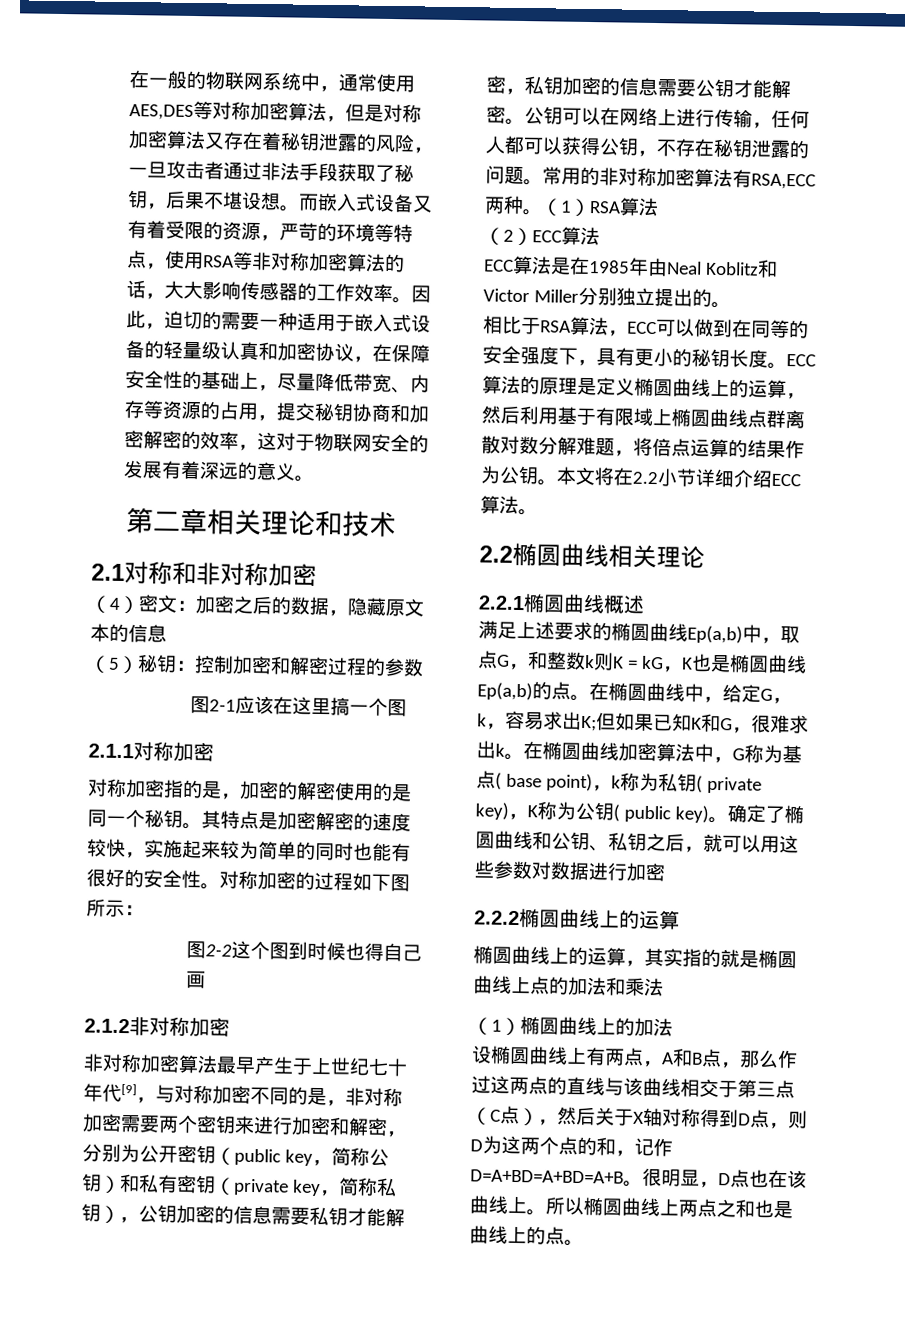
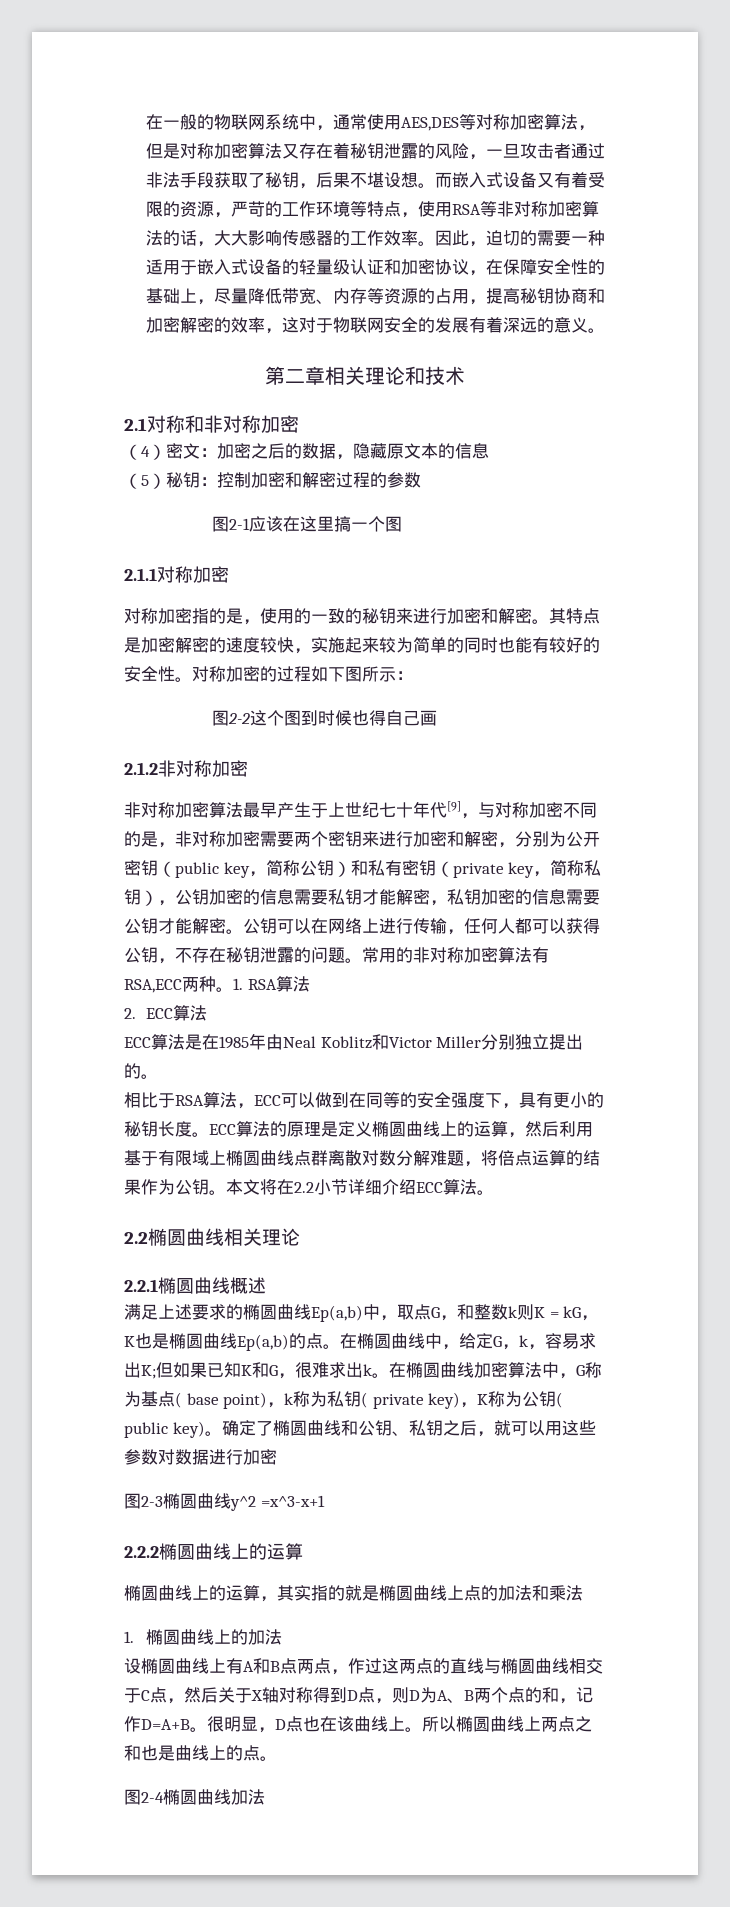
(337, 232) none -> [282,201,317,217] 工作
[238,341,259,361] 真 -> [367,259,385,274] 证
[294,402,315,421] 交 -> [503,288,521,304] 高
[239,780,412,802] [87,809,183,828] 加密的解密使用的是同一个秘钥 -> [260,608,532,624] 使用的一致的秘钥来进行加密和解密
[86,868,106,887] 很 -> [549,637,566,653] 较
[541,198,591,217] （1） -> [233,978,243,990] 1.
[484,227,533,246] （2） -> [124,1008,136,1019] 2.
(666, 872) none -> [124,1493,325,1511] // 图2-3椭圆曲线y^2 =x^3-x+1
[472,1017,521,1036] （1） -> [124,1631,134,1643] 1.
[604,1047,663,1068] 两点， -> (243, 1666) none
[720,1049,779,1069] ，那么 -> [297,1658,348,1675] 两点，
[623,1077,643,1096] 该 -> [501,1658,535,1674] 椭圆
[737,1079,795,1099] [471,1105,539,1126] 第三点（C点） -> [141,1687,167,1703] C点
[501,1135,521,1155] 这 -> [437,1690,474,1703] A、B
[470,1169,624,1184] D=A+BD=A+BD=A+B -> [141,1719,190,1730] D=A+B
(584, 1243) none -> [124,1789,265,1805] // 图2-4椭圆曲线加法

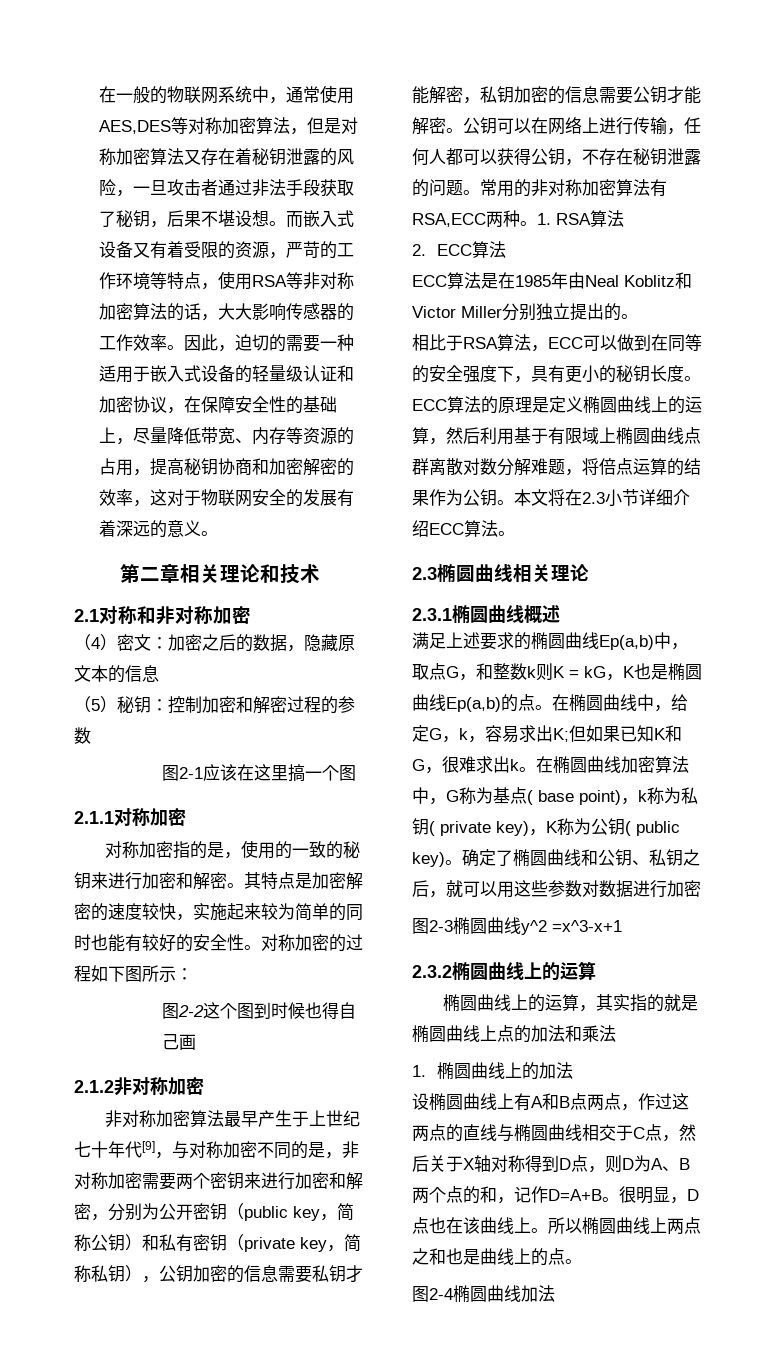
[294,1182,314,1193] 2.2 -> [582,492,605,504] 2.3
[124,1232,148,1244] 2.2 -> [412,567,437,580] 2.3
[124,1279,158,1292] 2.2.1 -> [412,608,452,621] 2.3.1
[124,1546,159,1558] 2.2.2 -> [412,965,452,978] 2.3.2

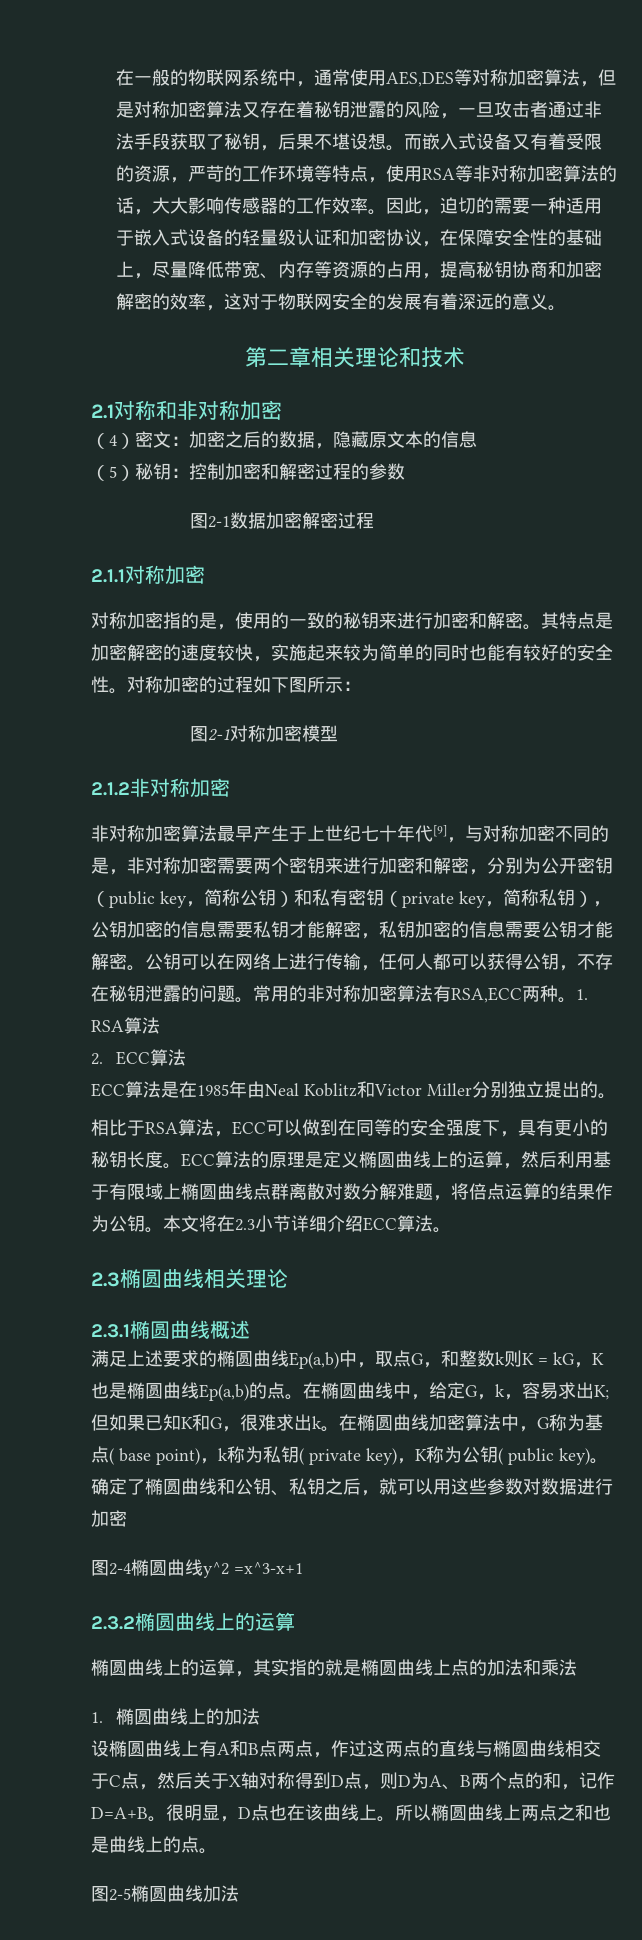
[202,764,356,782] 应该在这里搞一个图 -> [230,512,375,529] 数据加密解密过程
[177,1002,356,1019] [161,1034,196,1050] 2-2这个图到时候也得自己画 -> [208,725,339,742] 2-1对称加密模型
[429,920,453,932] 2-3 -> [109,1563,131,1575] 2-4
[429,1288,453,1300] 2-4 -> [109,1888,131,1901] 2-5

